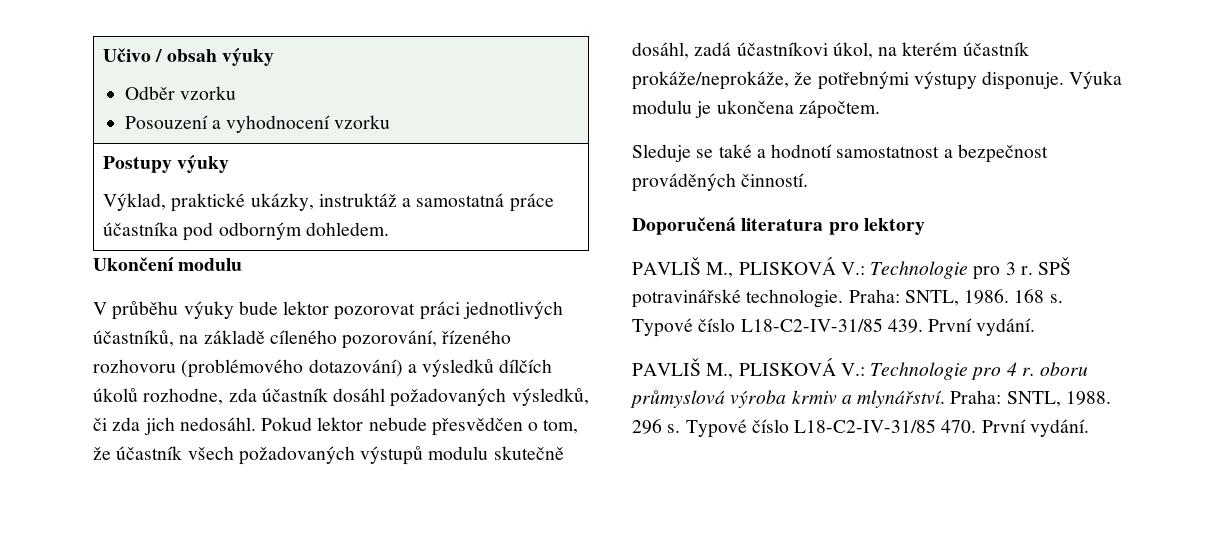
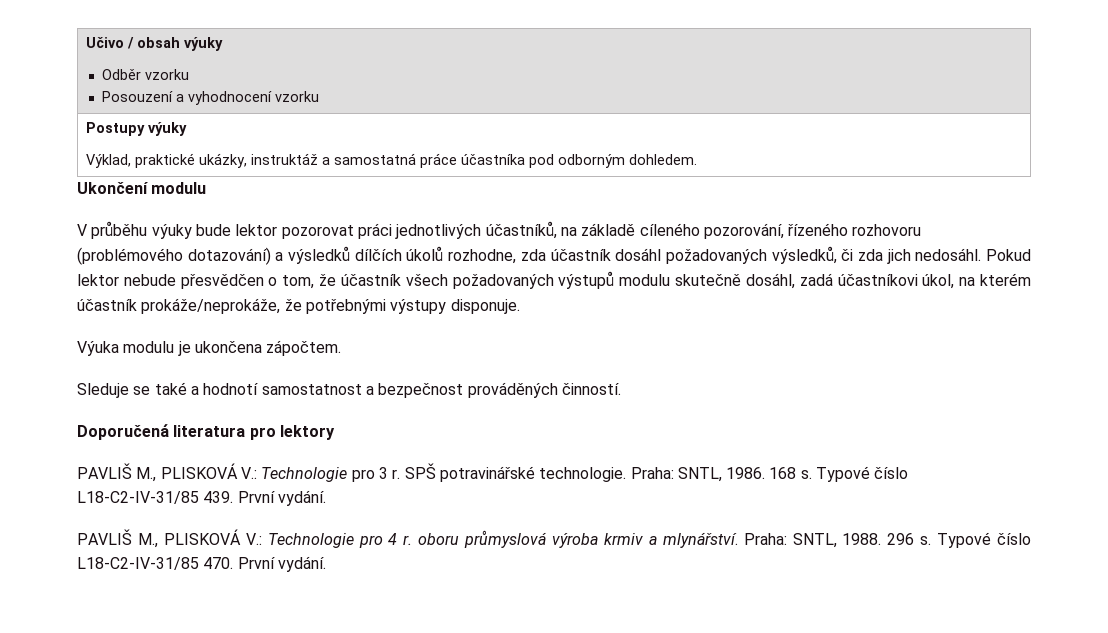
(1065, 80) none -> (520, 306) //

